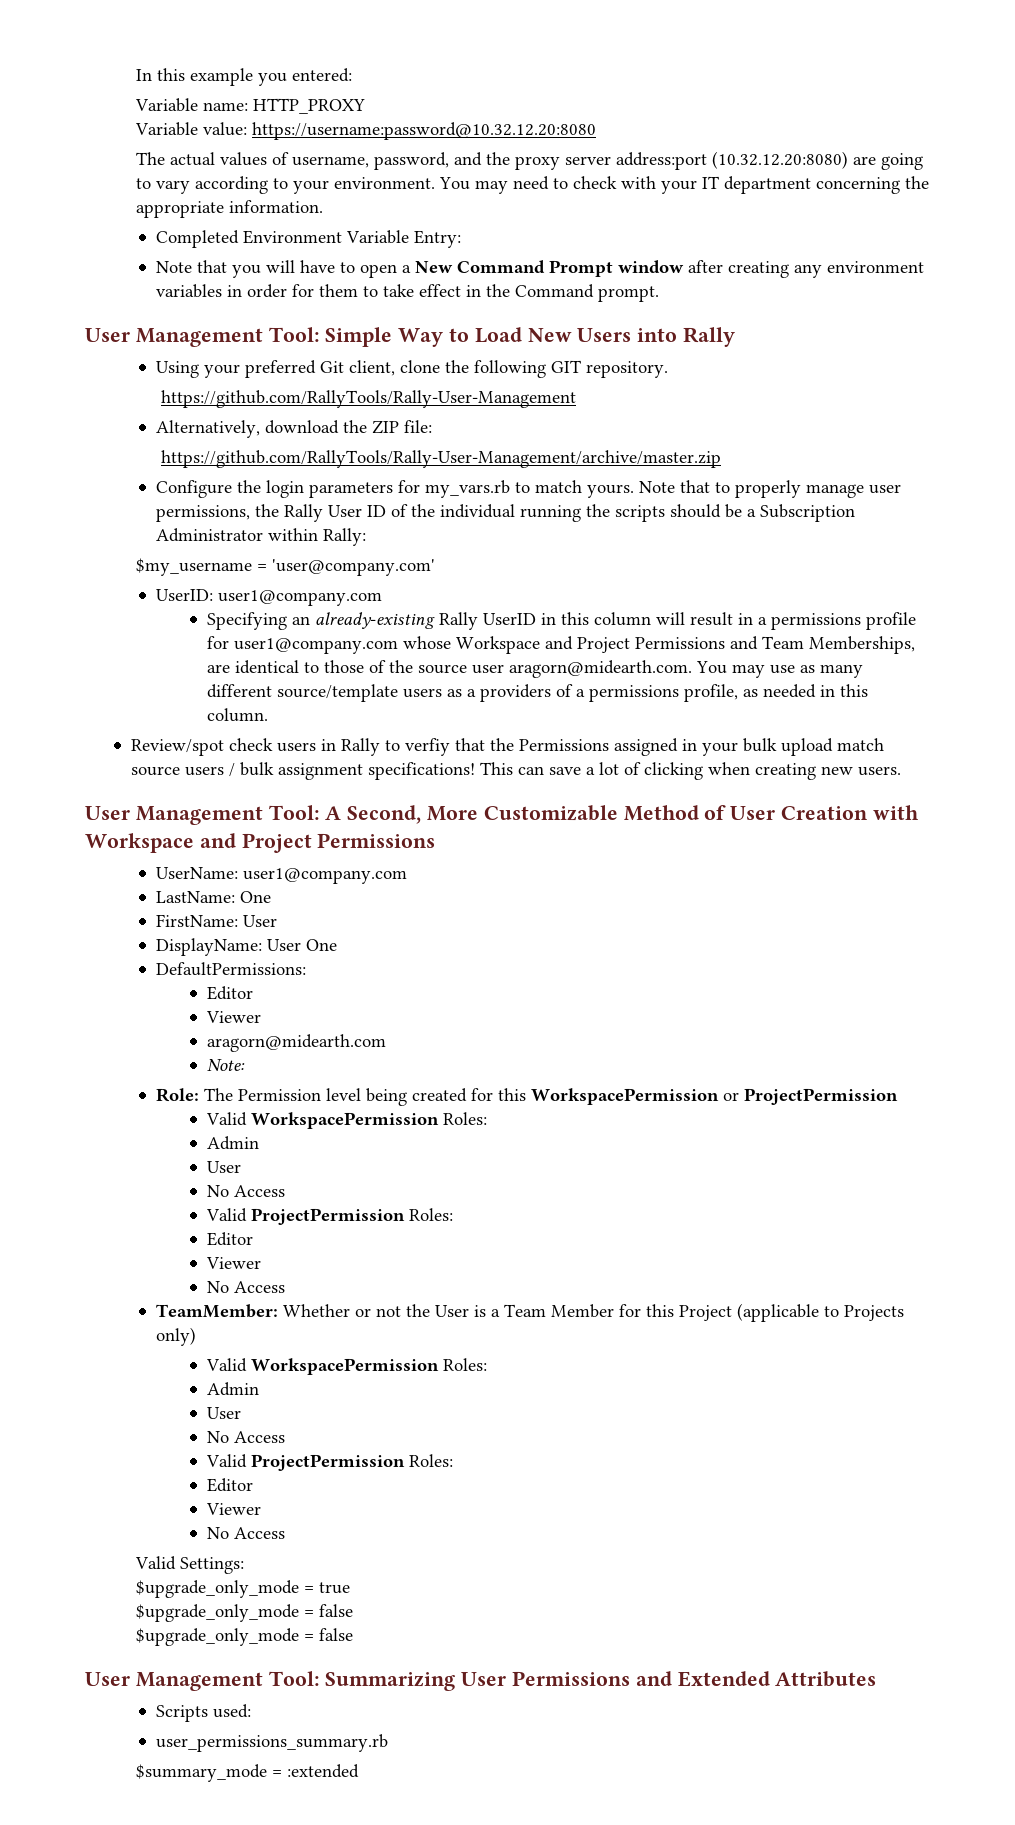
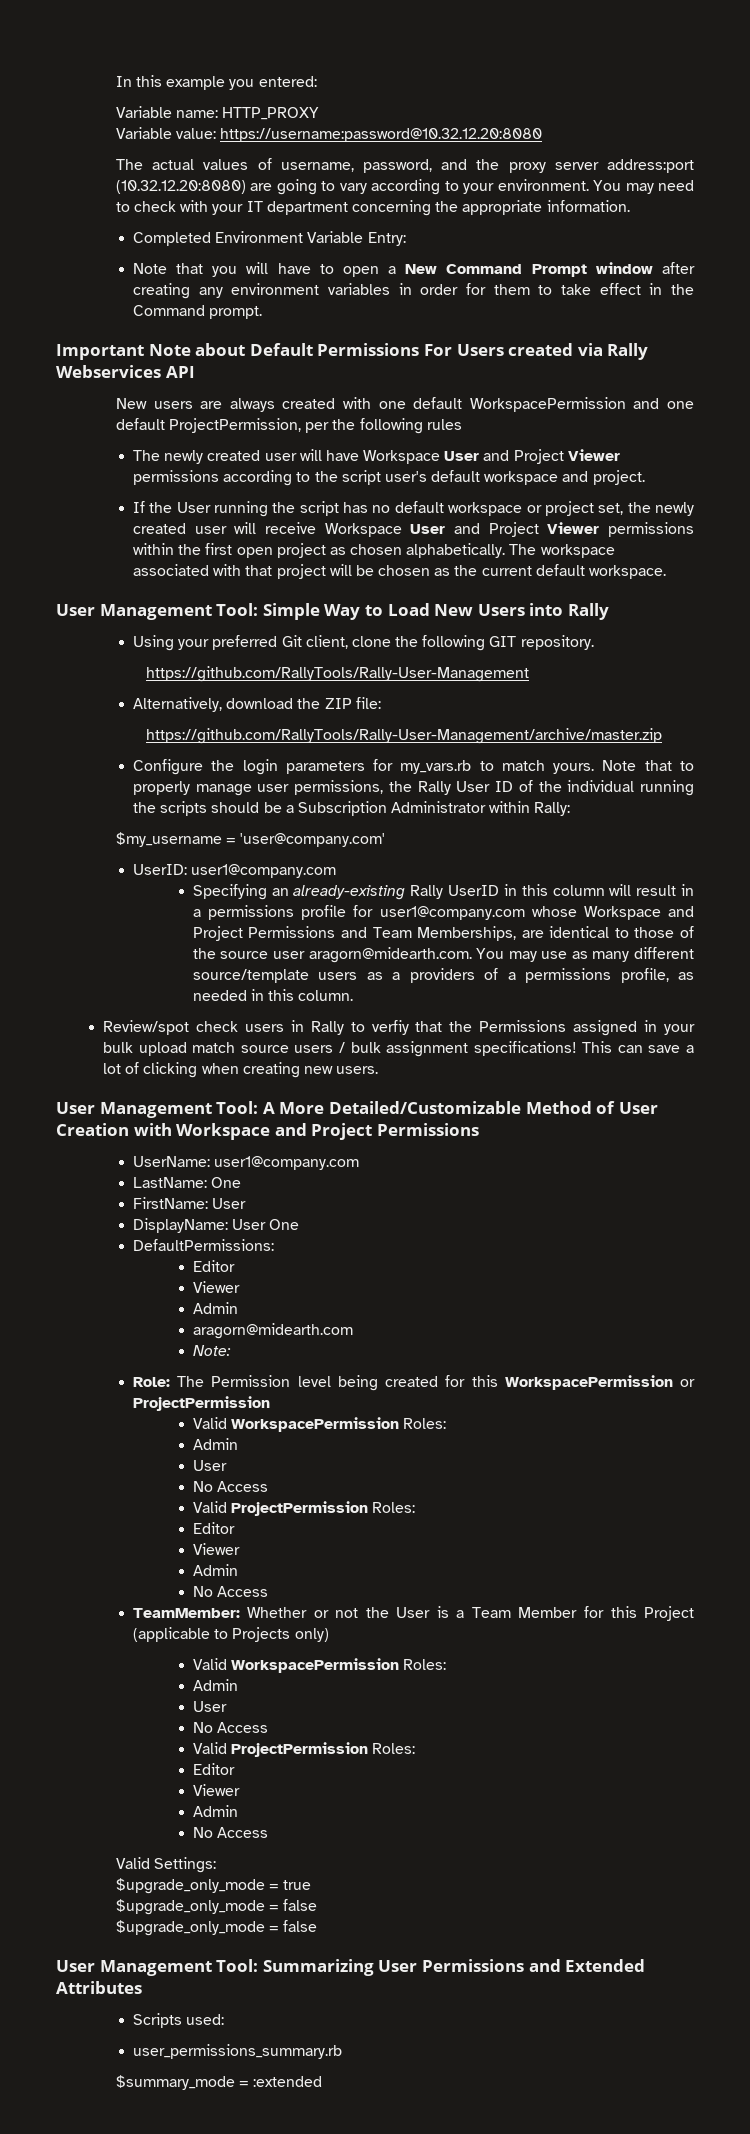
(660, 294) none -> [56,343,649,360] [56,365,195,378] [115,397,694,412] [115,418,462,434] [132,449,620,464] [132,470,645,486] [132,501,694,517] [132,522,694,537] [132,543,615,558] [132,564,666,579] // Important Note about Default Permissions For Users created via Rally Webservices API // New users are always created with one default WorkspacePermission and one default ProjectPermission, per the following rules // The newly created user will have Workspace User and Project Viewer permissions according to the script user's default workspace and project. // If the User running the script has no default workspace or project set, the newly created user will receive Workspace User and Project Viewer permissions within the first open project as chosen alphabetically. The workspace associated with that project will be chosen as the current default workspace.
[347,805,618,824] Second, More Customizable -> [279,1101,521,1114] More Detailed/Customizable
(261, 1017) none -> [192,1302,238,1314] // Admin
(261, 1263) none -> [192,1564,238,1576] // Admin
(261, 1509) none -> [192,1805,238,1817] // Admin

